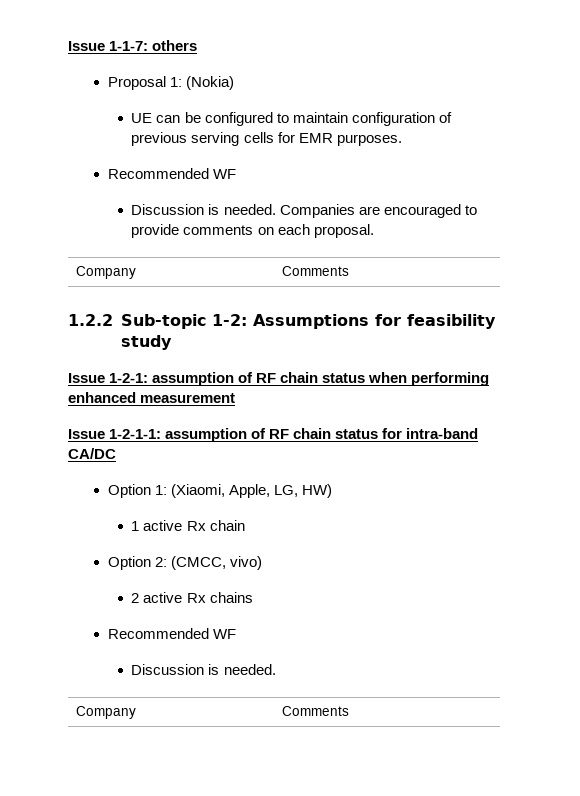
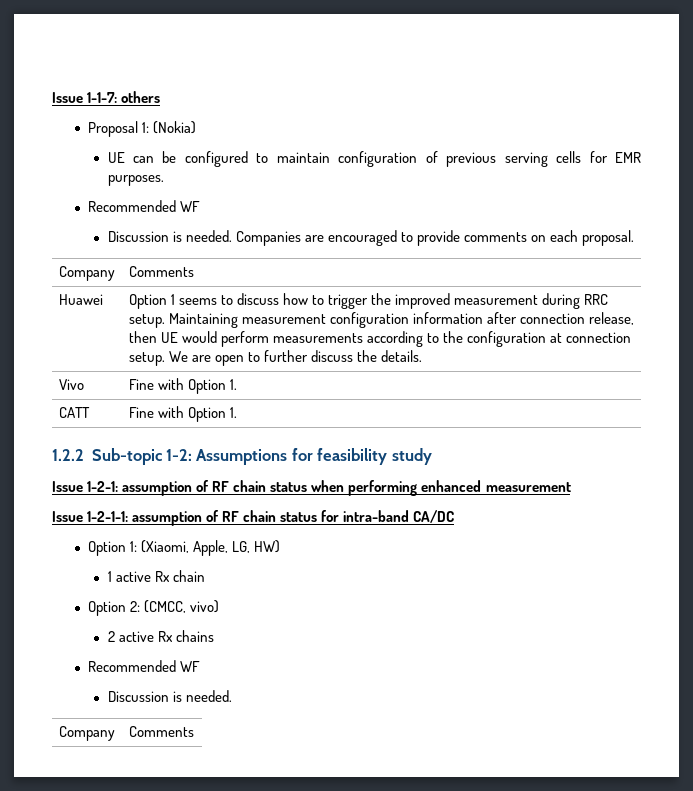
(349, 271) none -> [58,294,103,305] [128,293,609,309] [128,312,635,328] [128,331,632,347] [128,350,423,366] [58,379,84,390] [128,378,237,394] [58,407,90,418] [128,406,237,422] // Huawei | Option 1 seems to discuss how to trigger the improved measurement during RRC setup. Maintaining measurement configuration information after connection release, then UE would perform measurements according to the configuration at connection setup. We are open to further discuss the details. // Vivo | Fine with Option 1. // CATT | Fine with Option 1.

